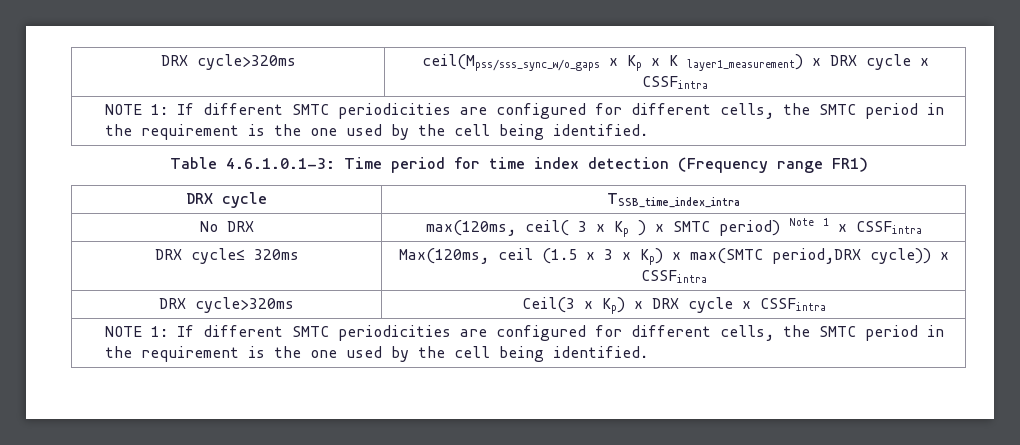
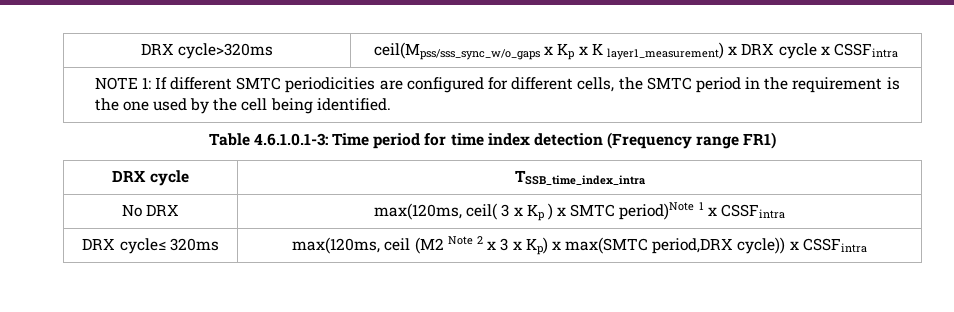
[718,218,814,236] period) Note -> [619,202,695,220] period)Note
[398,248,577,264] Max(120ms, ceil (1.5 -> [292,236,483,254] max(120ms, ceil (M2 Note 2
[159,297,294,313] [521,297,826,314] [104,325,944,341] [104,346,648,362] // DRX cycle>320ms | Ceil(3 x Kp) x DRX cycle x CSSFintra // NOTE 1: If different SMTC periodicities are configured for different cells, the SMTC period in the requirement is the one used by the cell being identified. -> (867, 245) none

